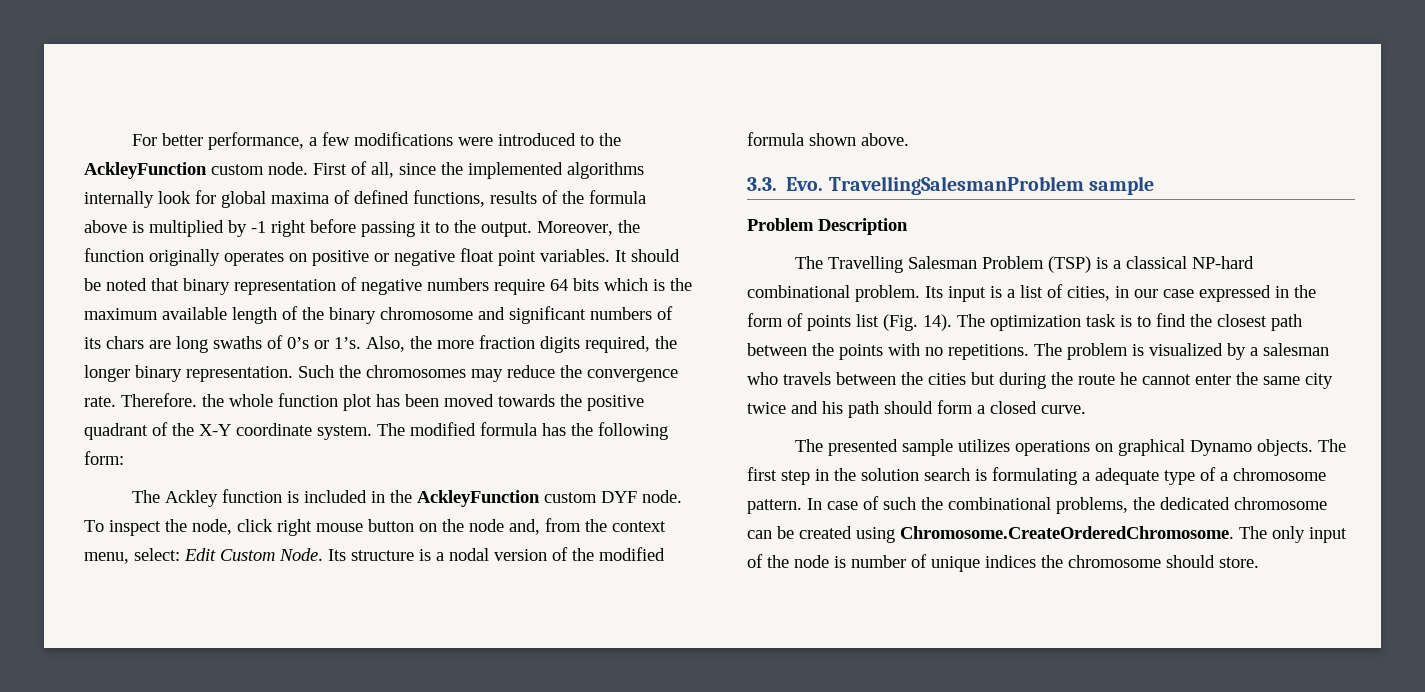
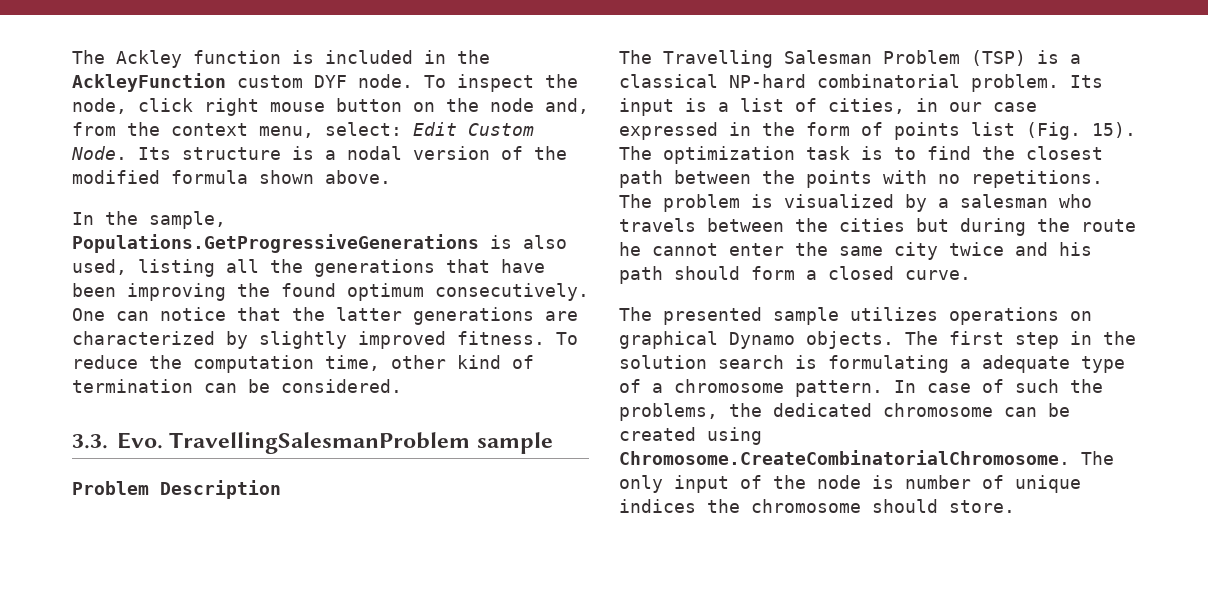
[131,132,621,150] [84,161,644,179] [84,190,646,208] [84,219,640,237] [84,248,680,266] [84,277,692,295] [84,306,673,324] [84,335,677,353] [84,365,678,382] [84,393,644,411] [84,422,668,440] [84,451,124,465] For better performance, a few modifications were introduced to the AckleyFunction custom node. First of all, since the implemented algorithms internally look for global maxima of defined functions, results of the formula above is multiplied by -1 right before passing it to the output. Moreover, the function originally operates on positive or negative float point variables. It should be noted that binary representation of negative numbers require 64 bits which is the maximum available length of the binary chromosome and significant numbers of its chars are long swaths of 0’s or 1’s. Also, the more fraction digits required, the longer binary representation. Such the chromosomes may reduce the convergence rate. Therefore. the whole function plot has been moved towards the positive quadrant of the X-Y coordinate system. The modified formula has the following form: // -> (72, 57) none
(909, 139) none -> [72,211,226,229] [72,234,567,253] [72,259,545,277] [72,283,589,301] [72,307,578,325] [72,331,578,349] [72,355,534,373] [72,379,402,393] // In the sample, Populations.GetProgressiveGenerations is also used, listing all the generations that have been improving the found optimum consecutively. One can notice that the latter generations are characterized by slightly improved fitness. To reduce the computation time, other kind of termination can be considered.
[747,285,850,298] combinational -> [817,74,960,88] combinatorial
[923,314,952,331] 14). -> [1092,122,1136,138] 15).
[948,497,1051,510] combinational -> (1103, 386) none
[900,526,1234,539] Chromosome.CreateOrderedChromosome. -> [619,450,1070,465] Chromosome.CreateCombinatorialChromosome.

